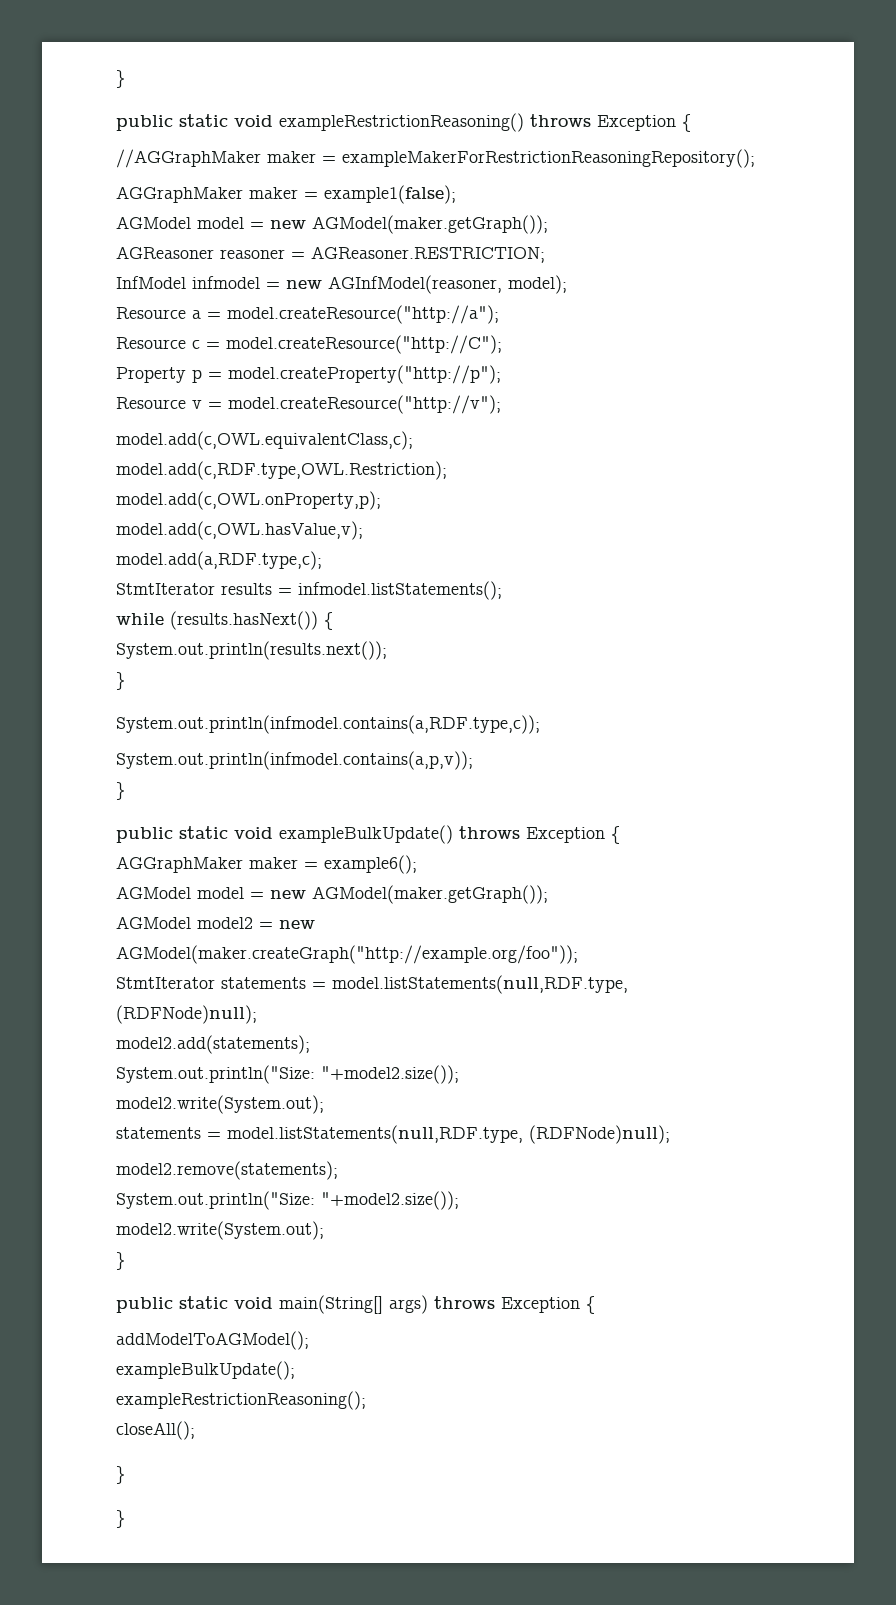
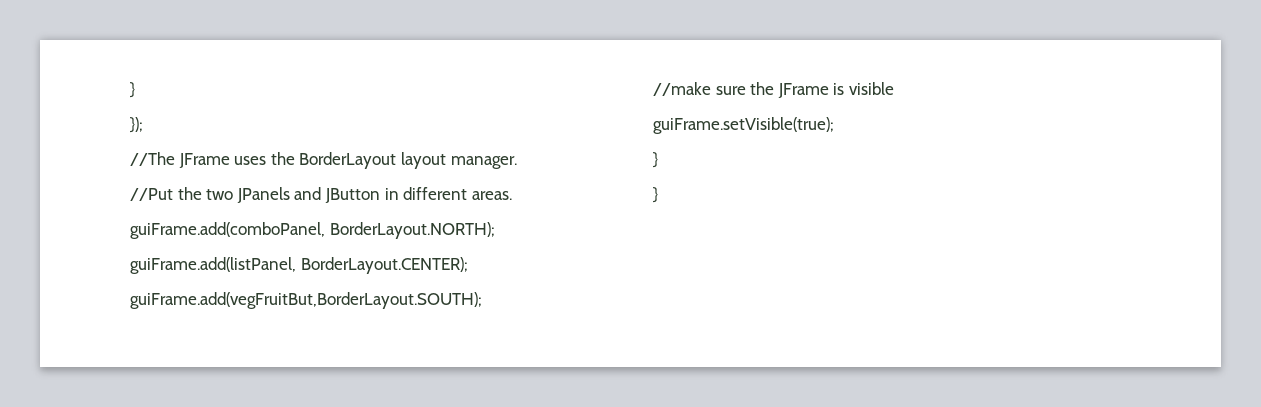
[116,70,125,88] [116,113,691,132] [116,149,755,168] [116,185,456,204] [116,215,548,234] [116,246,545,263] [116,275,567,294] [116,305,499,324] [116,335,502,354] [116,365,501,384] [116,395,501,414] [116,431,413,450] [116,461,447,480] [116,491,381,510] [116,521,363,540] [116,551,322,570] [116,581,502,600] [116,611,333,630] [116,641,387,660] [116,672,125,690] [116,715,540,734] [116,751,473,770] [116,782,125,800] [116,825,620,844] [116,855,417,874] [116,885,548,904] [116,916,315,929] [116,945,578,964] [116,975,628,994] [116,1005,257,1024] [116,1035,310,1054] [116,1065,459,1084] [116,1095,324,1114] [116,1125,670,1144] [116,1161,338,1180] [116,1191,459,1210] [116,1221,324,1240] [116,1252,125,1270] [116,1295,595,1314] [116,1331,309,1350] [116,1361,295,1380] [116,1391,366,1410] [116,1421,195,1440] } // public static void exampleRestrictionReasoning() throws Exception { // //AGGraphMaker maker = exampleMakerForRestrictionReasoningRepository(); // AGGraphMaker maker = example1(false); // AGModel model = new AGModel(maker.getGraph()); // AGReasoner reasoner = AGReasoner.RESTRICTION; // InfModel infmodel = new AGInfModel(reasoner, model); // Resource a = model.createResource("http://a"); // Resource c = model.createResource("http://C"); // Property p = model.createProperty("http://p"); // Resource v = model.createResource("http://v"); // model.add(c,OWL.equivalentClass,c); // model.add(c,RDF.type,OWL.Restriction); // model.add(c,OWL.onProperty,p); // model.add(c,OWL.hasValue,v); // model.add(a,RDF.type,c); // StmtIterator results = infmodel.listStatements(); // while (results.hasNext()) { // System.out.println(results.next()); // } // System.out.println(infmodel.contains(a,RDF.type,c)); // System.out.println(infmodel.contains(a,p,v)); // } // public static void exampleBulkUpdate() throws Exception { // AGGraphMaker maker = example6(); // AGModel model = new AGModel(maker.getGraph()); // AGModel model2 = new AGModel(maker.createGraph("http://example.org/foo")); // StmtIterator statements = model.listStatements(null,RDF.type, (RDFNode)null); // model2.add(statements); // System.out.println("Size: "+model2.size()); // model2.write(System.out); // statements = model.listStatements(null,RDF.type, (RDFNode)null); // model2.remove(statements); // System.out.println("Size: "+model2.size()); // model2.write(System.out); // } // public static void main(String[] args) throws Exception { // addModelToAGModel(); // exampleBulkUpdate(); // exampleRestrictionReasoning(); // closeAll(); -> [130,82,135,98] [130,117,143,133] [130,152,517,169] [130,187,512,203] [130,222,495,239] [130,257,468,274] [130,292,482,309] [653,82,894,98] [653,117,834,134] } // }); // //The JFrame uses the BorderLayout layout manager. // //Put the two JPanels and JButton in different areas. // guiFrame.add(comboPanel, BorderLayout.NORTH); // guiFrame.add(listPanel, BorderLayout.CENTER); // guiFrame.add(vegFruitBut,BorderLayout.SOUTH); // //make sure the JFrame is visible // guiFrame.setVisible(true);

